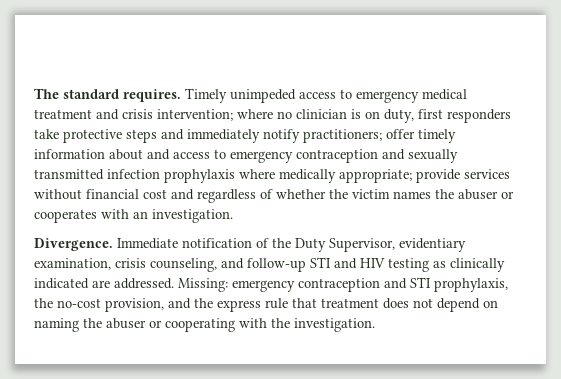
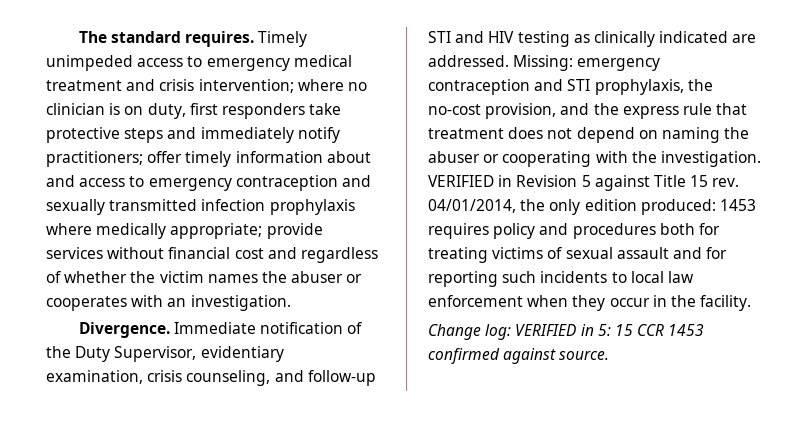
(375, 325) none -> [428,175,740,191] [428,199,756,215] [428,223,720,239] [428,247,728,263] [428,271,694,287] [428,295,752,311] [428,324,705,340] [428,348,610,364] VERIFIED in Revision 5 against Title 15 rev. 04/01/2014, the only edition produced: 1453 requires policy and procedures both for treating victims of sexual assault and for reporting such incidents to local law enforcement when they occur in the facility. // Change log: VERIFIED in 5: 15 CCR 1453 confirmed against source.

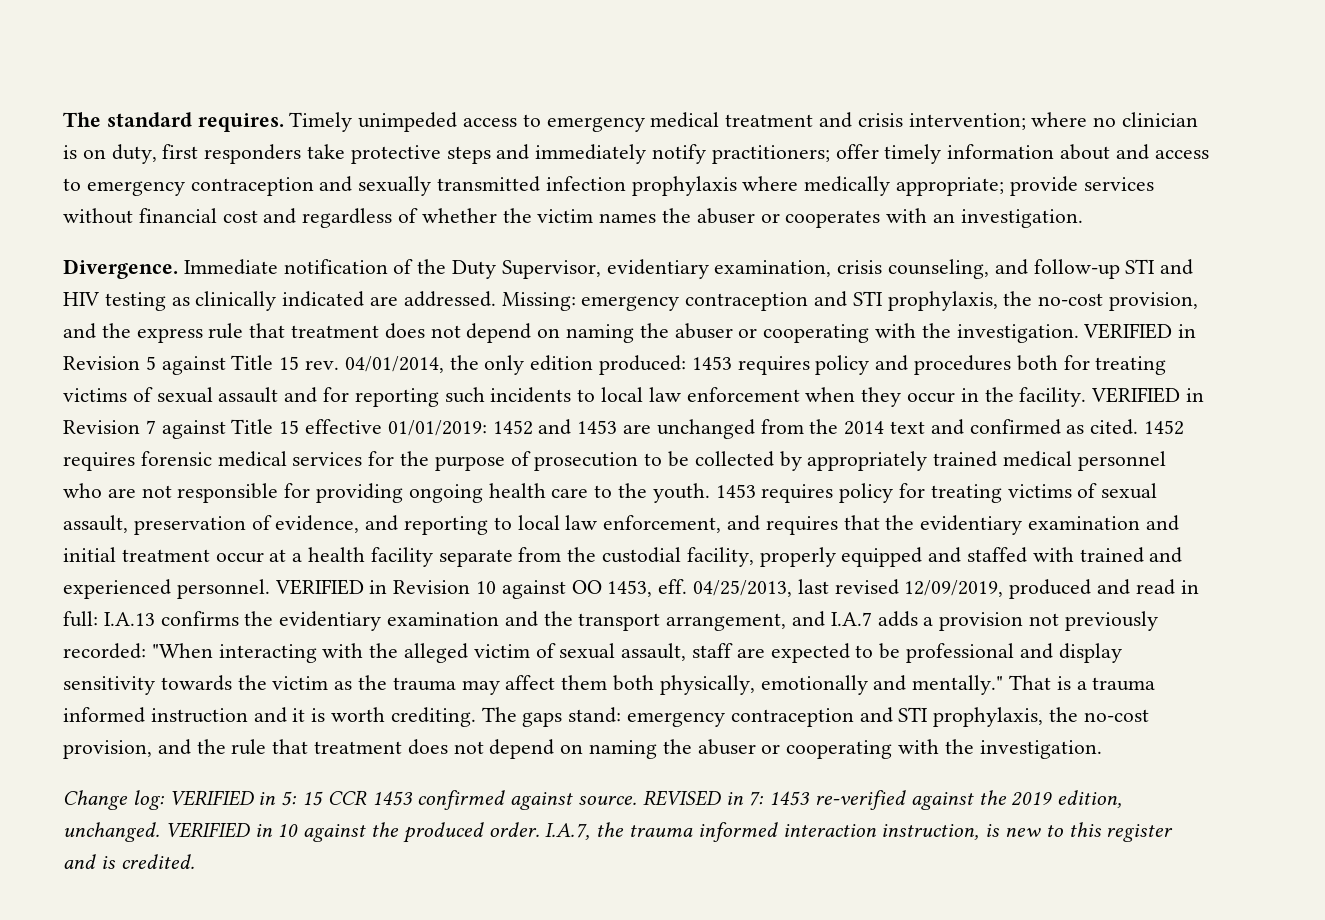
(752, 303) none -> [1091,387,1205,403] [63,419,1185,439] [63,451,1166,471] [63,483,1158,503] [63,515,1179,535] [63,547,1183,567] [63,579,1199,599] [63,611,1158,631] [63,643,1122,663] [63,675,1156,695] [63,707,1149,727] [63,739,1102,759] VERIFIED in Revision 7 against Title 15 effective 01/01/2019: 1452 and 1453 are unchanged from the 2014 text and confirmed as cited. 1452 requires forensic medical services for the purpose of prosecution to be collected by appropriately trained medical personnel who are not responsible for providing ongoing health care to the youth. 1453 requires policy for treating victims of sexual assault, preservation of evidence, and reporting to local law enforcement, and requires that the evidentiary examination and initial treatment occur at a health facility separate from the custodial facility, properly equipped and staffed with trained and experienced personnel. VERIFIED in Revision 10 against OO 1453, eff. 04/25/2013, last revised 12/09/2019, produced and read in full: I.A.13 confirms the evidentiary examination and the transport arrangement, and I.A.7 adds a provision not previously recorded: "When interacting with the alleged victim of sexual assault, staff are expected to be professional and display sensitivity towards the victim as the trauma may affect them both physically, emotionally and mentally." That is a trauma informed instruction and it is worth crediting. The gaps stand: emergency contraception and STI prophylaxis, the no-cost provision, and the rule that treatment does not depend on naming the abuser or cooperating with the investigation.
(610, 355) none -> [642,790,1123,810] [63,822,1174,843] [63,854,195,869] REVISED in 7: 1453 re-verified against the 2019 edition, unchanged. VERIFIED in 10 against the produced order. I.A.7, the trauma informed interaction instruction, is new to this register and is credited.

